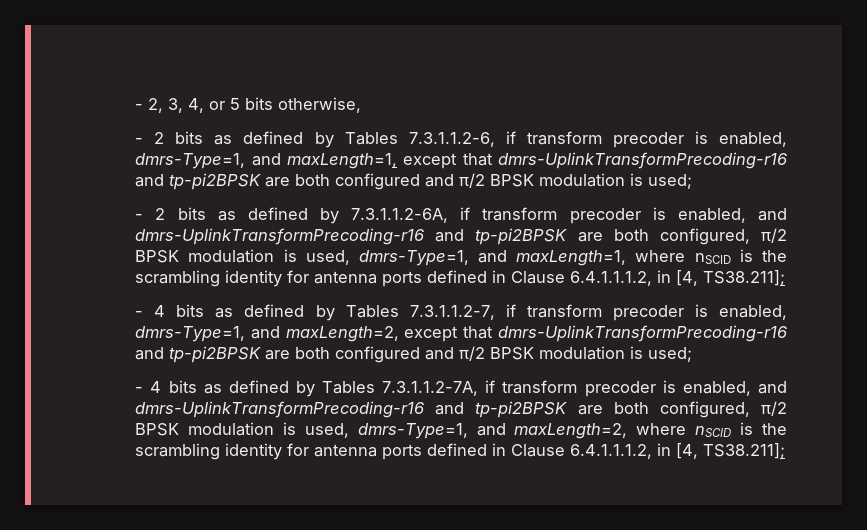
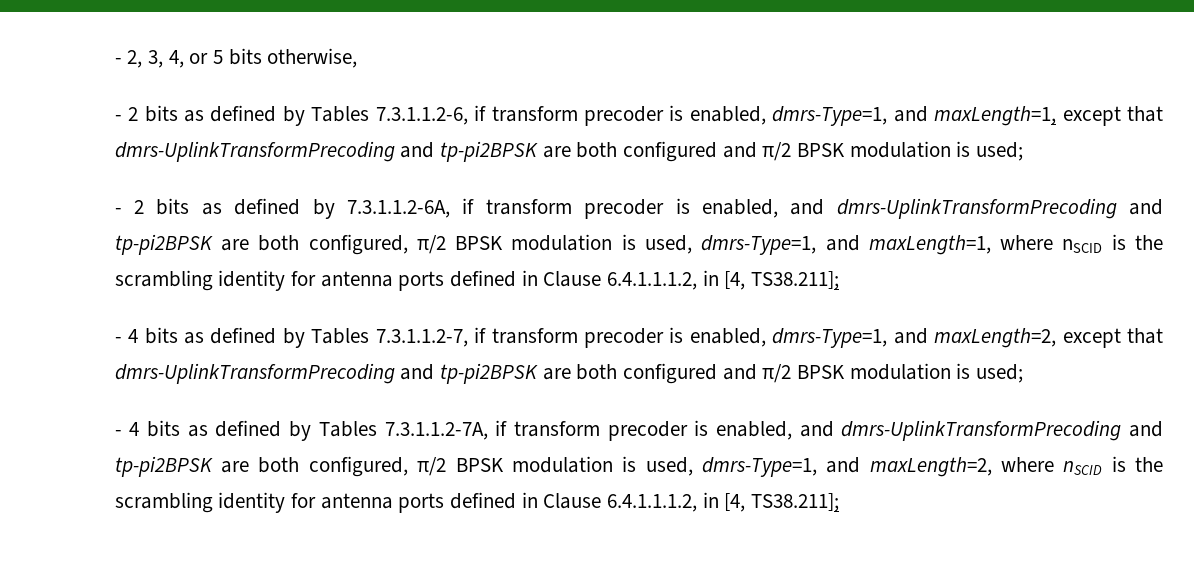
[498,152,788,169] dmrs-UplinkTransformPrecoding-r16 -> [114,141,395,162] dmrs-UplinkTransformPrecoding
[135,228,425,245] dmrs-UplinkTransformPrecoding-r16 -> [836,198,1117,219] dmrs-UplinkTransformPrecoding
[498,325,787,342] dmrs-UplinkTransformPrecoding-r16 -> [114,363,395,384] dmrs-UplinkTransformPrecoding
[135,401,425,418] dmrs-UplinkTransformPrecoding-r16 -> [841,420,1122,441] dmrs-UplinkTransformPrecoding

